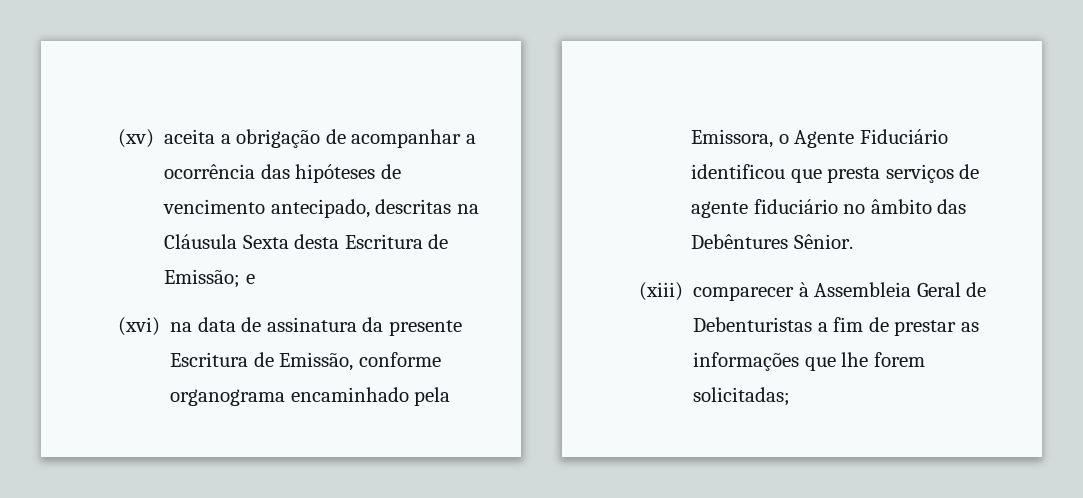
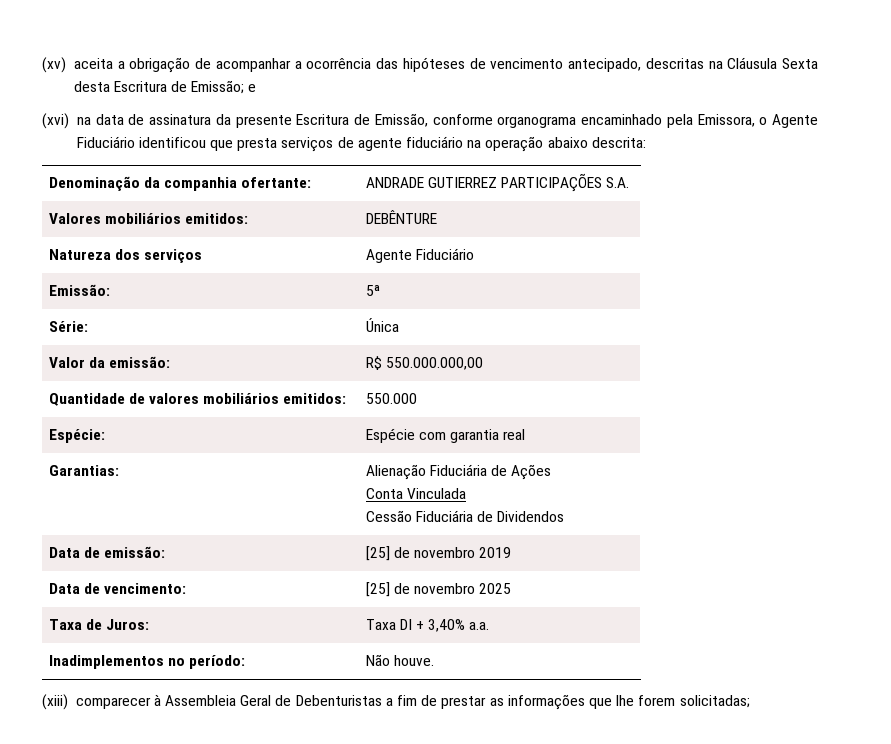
[843,199,967,214] [691,234,853,249] no âmbito das Debêntures Sênior. -> [467,136,646,152] [48,176,312,191] [365,173,630,192] [48,213,249,224] [365,210,437,224] [48,249,203,263] [365,248,474,263] [48,284,110,296] [365,285,380,296] [48,321,88,332] [365,318,399,332] [48,356,171,368] [365,356,483,370] [48,393,347,406] [365,393,417,404] [48,429,105,443] [365,428,526,443] [48,465,119,476] [365,464,552,480] [365,488,466,499] [365,510,565,522] [48,546,166,558] [365,546,512,561] [48,583,187,594] [365,582,512,597] [48,619,150,630] [365,619,490,632] [48,655,246,669] [365,654,434,666] na operação abaixo descrita: // Denominação da companhia ofertante: | ANDRADE GUTIERREZ PARTICIPAÇÕES S.A. // Valores mobiliários emitidos: | DEBÊNTURE // Natureza dos serviços | Agente Fiduciário // Emissão: | 5ª // Série: | Única // Valor da emissão: | R$ 550.000.000,00 // Quantidade de valores mobiliários emitidos: | 550.000 // Espécie: | Espécie com garantia real // Garantias: | Alienação Fiduciária de Ações // Conta Vinculada // Cessão Fiduciária de Dividendos // Data de emissão: | [25] de novembro 2019 // Data de vencimento: | [25] de novembro 2025 // Taxa de Juros: | Taxa DI + 3,40% a.a. // Inadimplementos no período: | Não houve.

